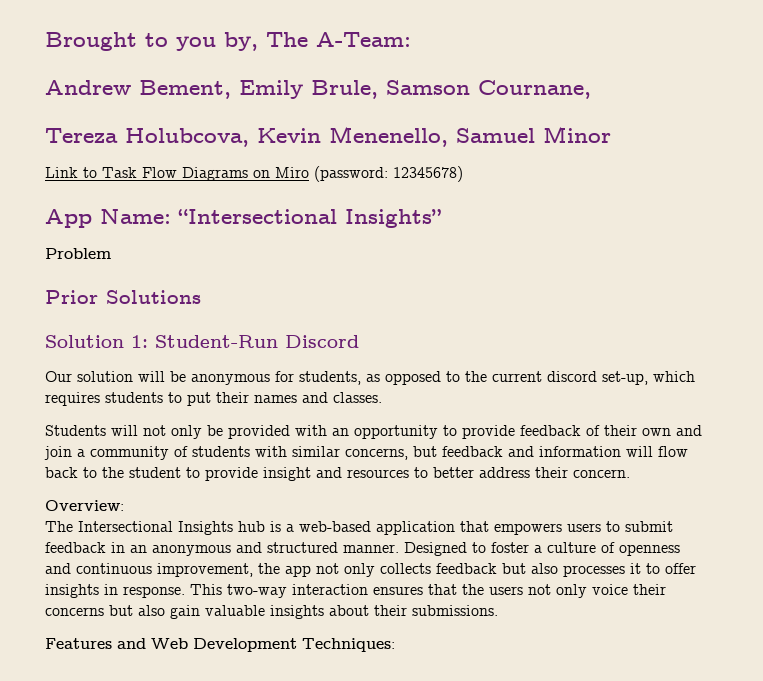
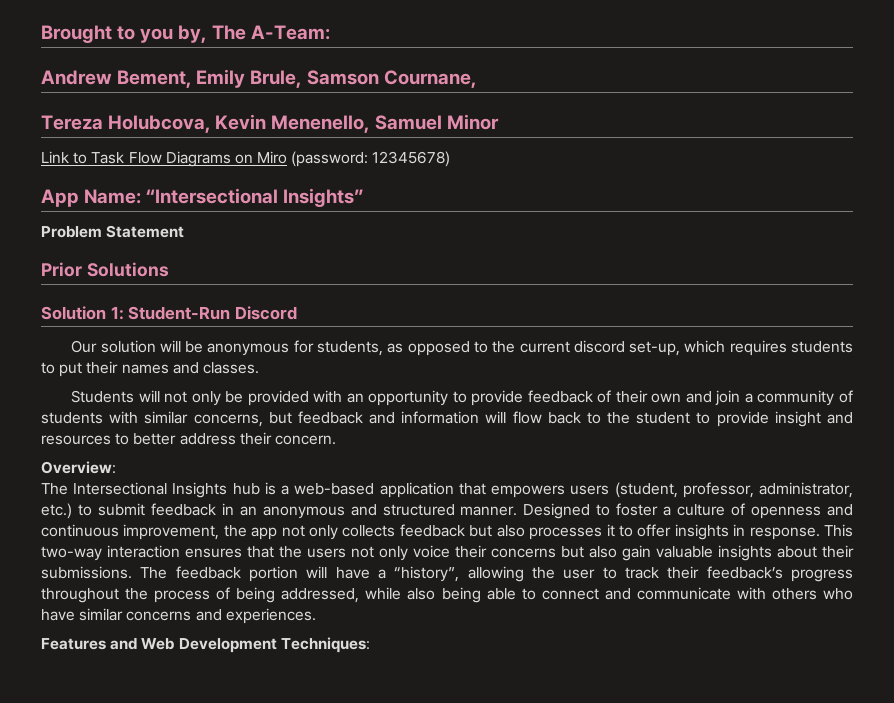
(111, 253) none -> [106,225,185,238] Statement
(601, 527) none -> [614,482,854,498] [41,503,72,519] (student, professor, administrator, etc.)
(498, 610) none -> [140,566,854,582] [41,587,853,603] [41,608,316,624] The feedback portion will have a “history”, allowing the user to track their feedback’s progress throughout the process of being addressed, while also being able to connect and communicate with others who have similar concerns and experiences.

